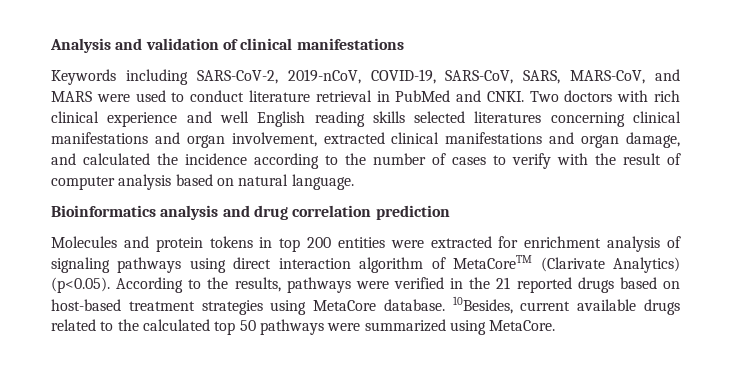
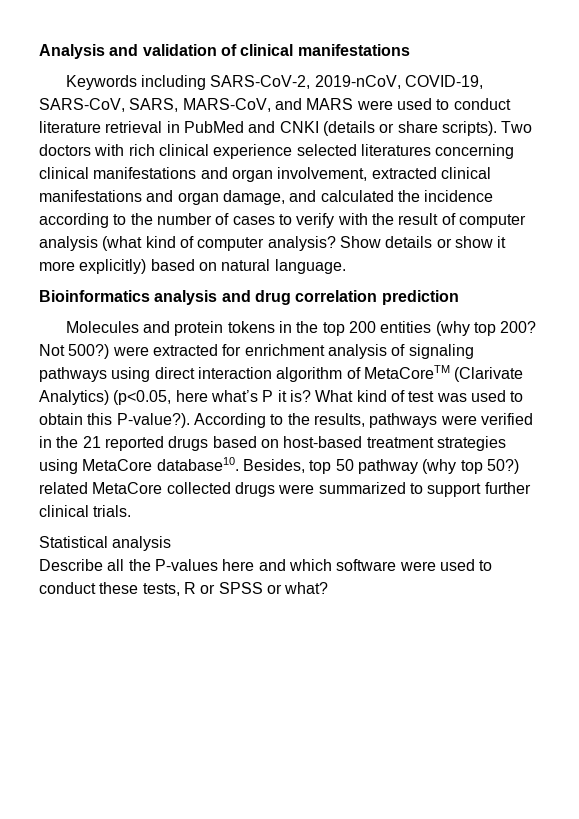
[486,91,524,102] CNKI. -> [279,121,497,136] CNKI (details or share scripts).
[186,111,405,127] and well English reading skills -> (293, 151) none
(172, 182) none -> [102,236,507,251] [39,259,147,274] (what kind of computer analysis? Show details or show it more explicitly)
(273, 242) none -> [296,321,319,333] the
(385, 242) none -> [435,321,537,336] [39,344,110,359] (why top 200? Not 500?)
[51,277,110,293] (p<0.05). -> [113,390,524,405] [39,413,190,428] (p<0.05, here what’s P it is? What kind of test was used to obtain this P-value?).
[383,296,680,315] [51,319,556,335] database. 10Besides, current available drugs related to the calculated top 50 pathways were summarized using MetaCore. -> [156,457,519,474] [39,482,531,497] [39,505,132,517] [39,536,172,551] [39,559,493,571] [39,582,329,596] database10. Besides, top 50 pathway (why top 50?) related MetaCore collected drugs were summarized to support further clinical trials. // Statistical analysis // Describe all the P-values here and which software were used to conduct these tests, R or SPSS or what?

